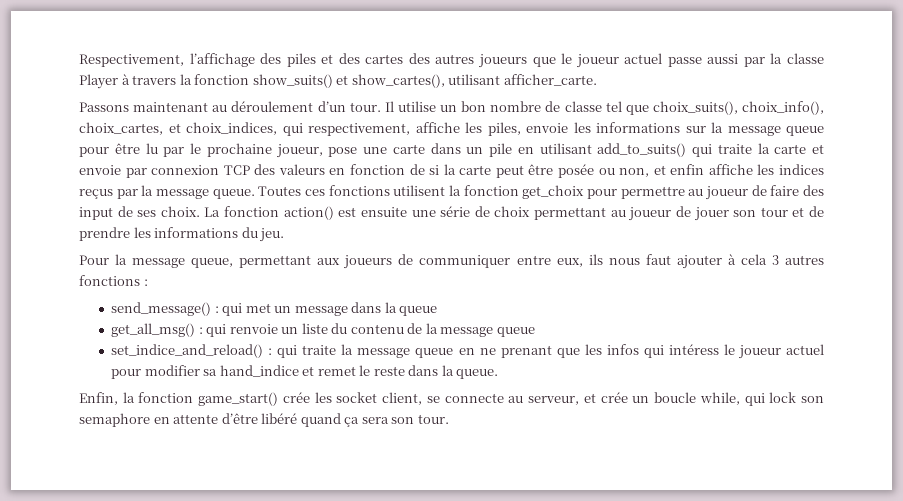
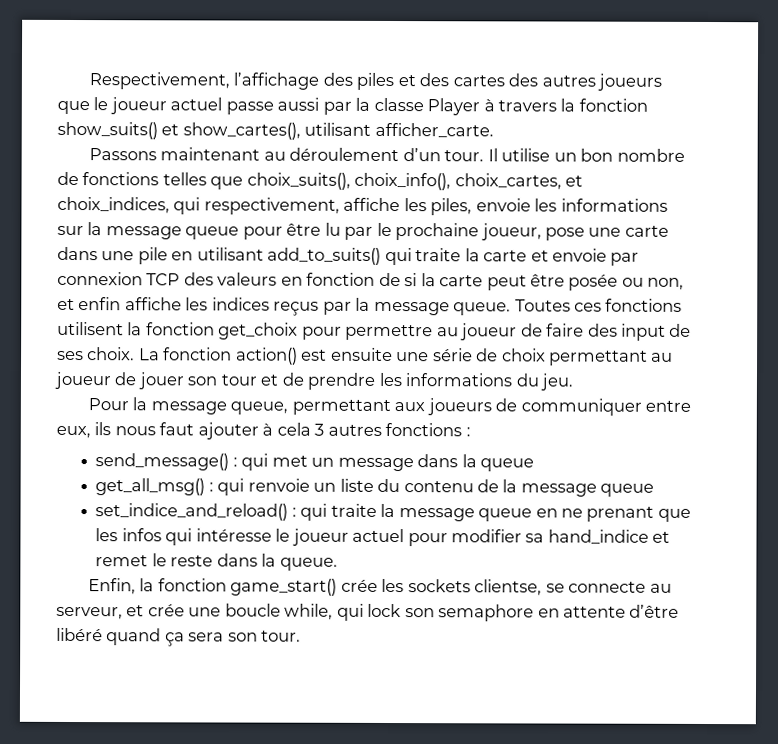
[564,101,622,112] classe tel -> [82,172,207,186] fonctions telles
[466,147,484,154] un -> [101,251,135,261] une
[668,344,719,355] intéress -> [195,528,272,542] intéresse
[336,392,423,405] socket client, -> [407,579,543,596] sockets clientse,
[632,396,650,403] un -> [188,607,222,617] une

